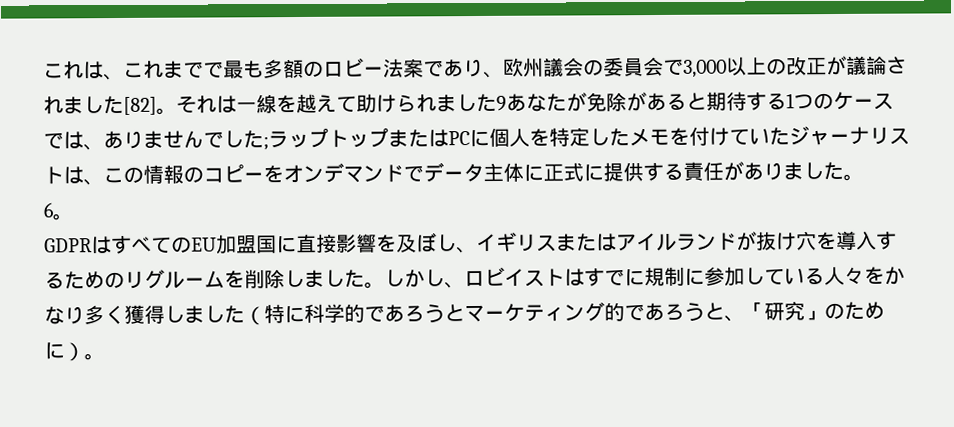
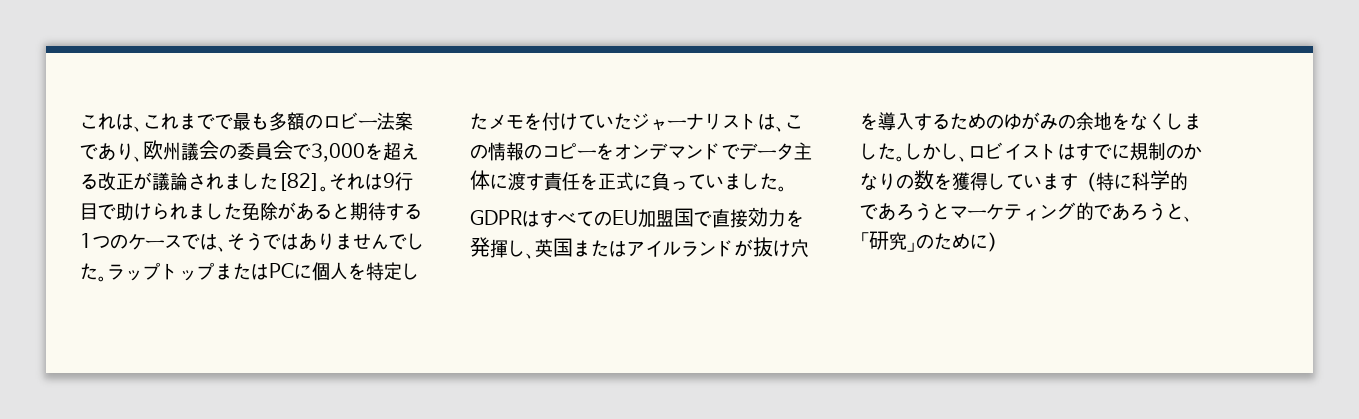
[726,56,787,76] 以上の -> [365,142,419,161] [80,173,98,190] を超える
[236,93,357,114] 一線を越えて -> [383,172,413,191] [80,203,116,220] 9行目で
[496,92,587,112] 9あなたが -> (242, 211) none
(104, 147) none -> [227,232,299,251] そうでは
[263,137,269,151] ; -> [98,276,107,282] 。
[543,161,864,182] [43,202,74,221] 正式に提供する責任がありました。 // 6。 -> [508,172,787,192] 渡す責任を正式に負っていました。
[276,231,557,254] に直接影響を及ぼし、イギリス -> [694,207,804,228] [470,237,573,259] で直接効力を発揮し、英国
[124,269,285,289] リグルームを削除 -> [1004,111,1166,131] ゆがみの余地をなく
[684,266,905,287] [44,304,245,325] に参加している人々をかなり多く獲得しました -> [1166,143,1202,160] [860,170,1078,191] のかなりの数を獲得しています
[84,353,105,361] 。 -> (1006, 242) none

